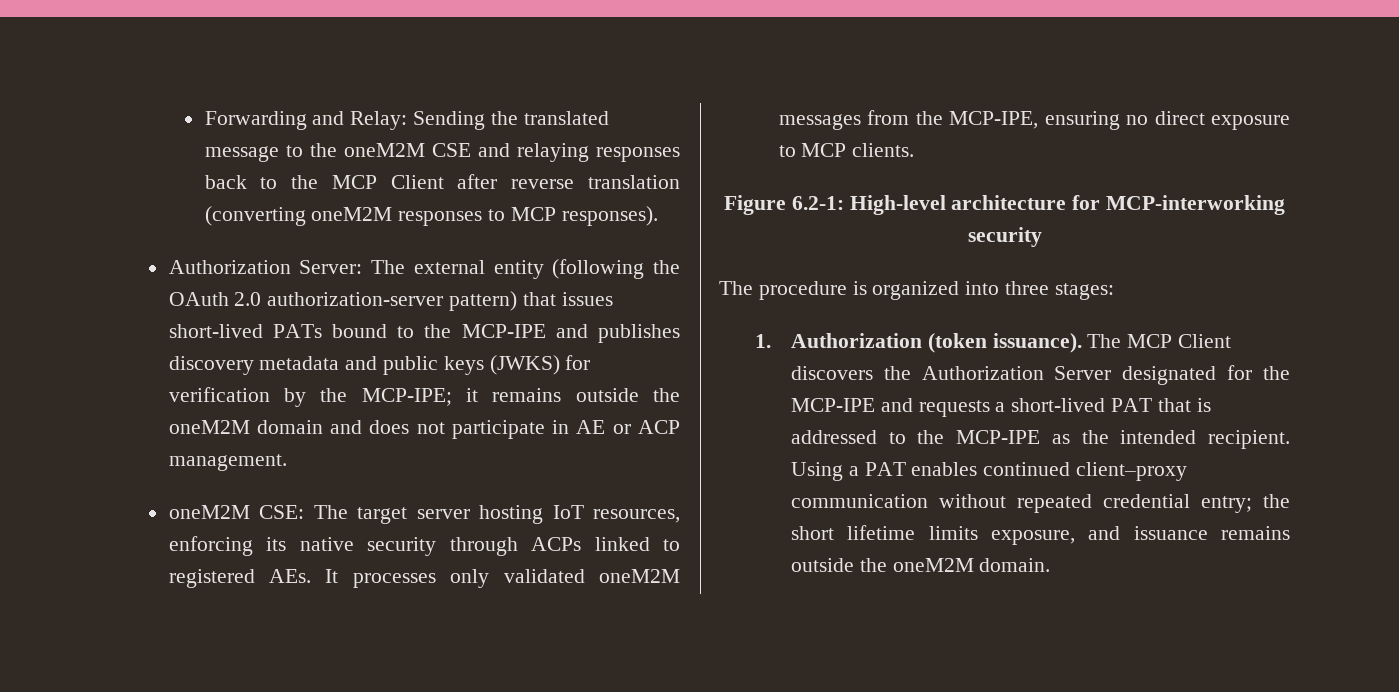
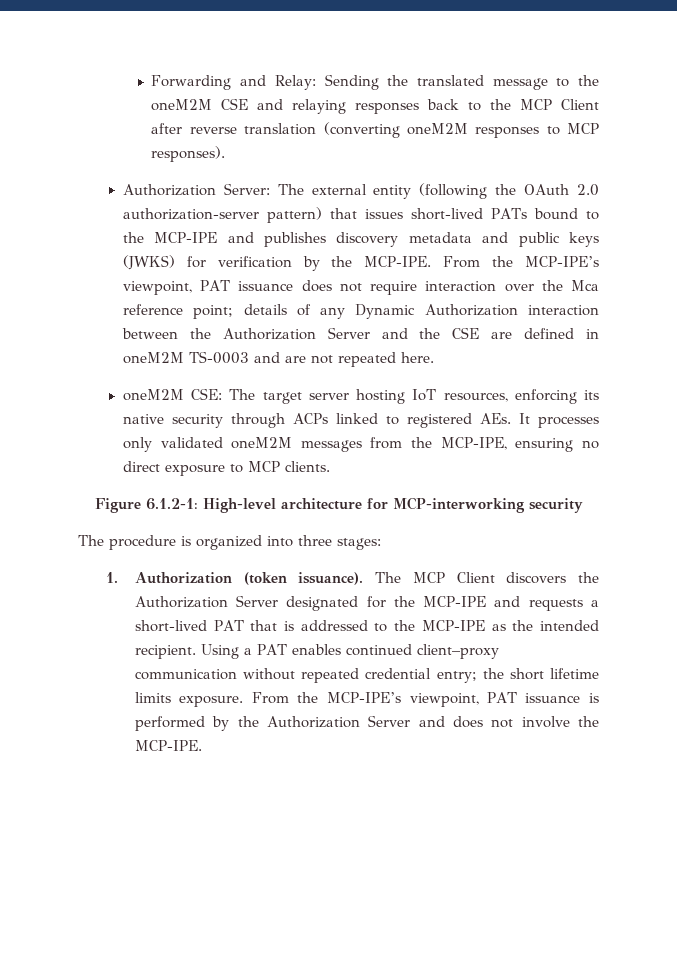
[361,388,680,406] [168,420,680,439] [168,454,287,471] MCP-IPE; it remains outside the oneM2M domain and does not participate in AE or ACP management. -> [364,256,599,268] [122,280,599,295] [122,304,599,319] [121,327,600,340] [122,351,434,367] MCP-IPE. From the MCP-IPE’s viewpoint, PAT issuance does not require interaction over the Mca reference point; details of any Dynamic Authorization interaction between the Authorization Server and the CSE are defined in oneM2M TS-0003 and are not repeated here.
[791,196,844,210] 6.2-1: -> [145,498,198,510] 6.1.2-1:
[990,526,1290,545] [790,558,1051,572] exposure, and issuance remains outside the oneM2M domain. -> [179,692,600,707] [134,715,600,731] [134,740,202,751] exposure. From the MCP-IPE’s viewpoint, PAT issuance is performed by the Authorization Server and does not involve the MCP-IPE.

